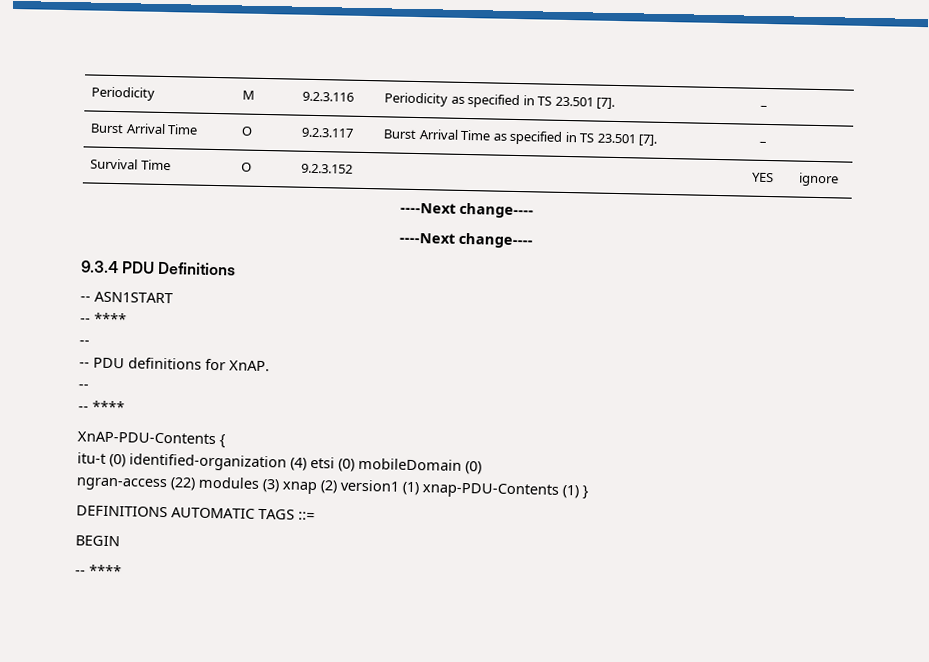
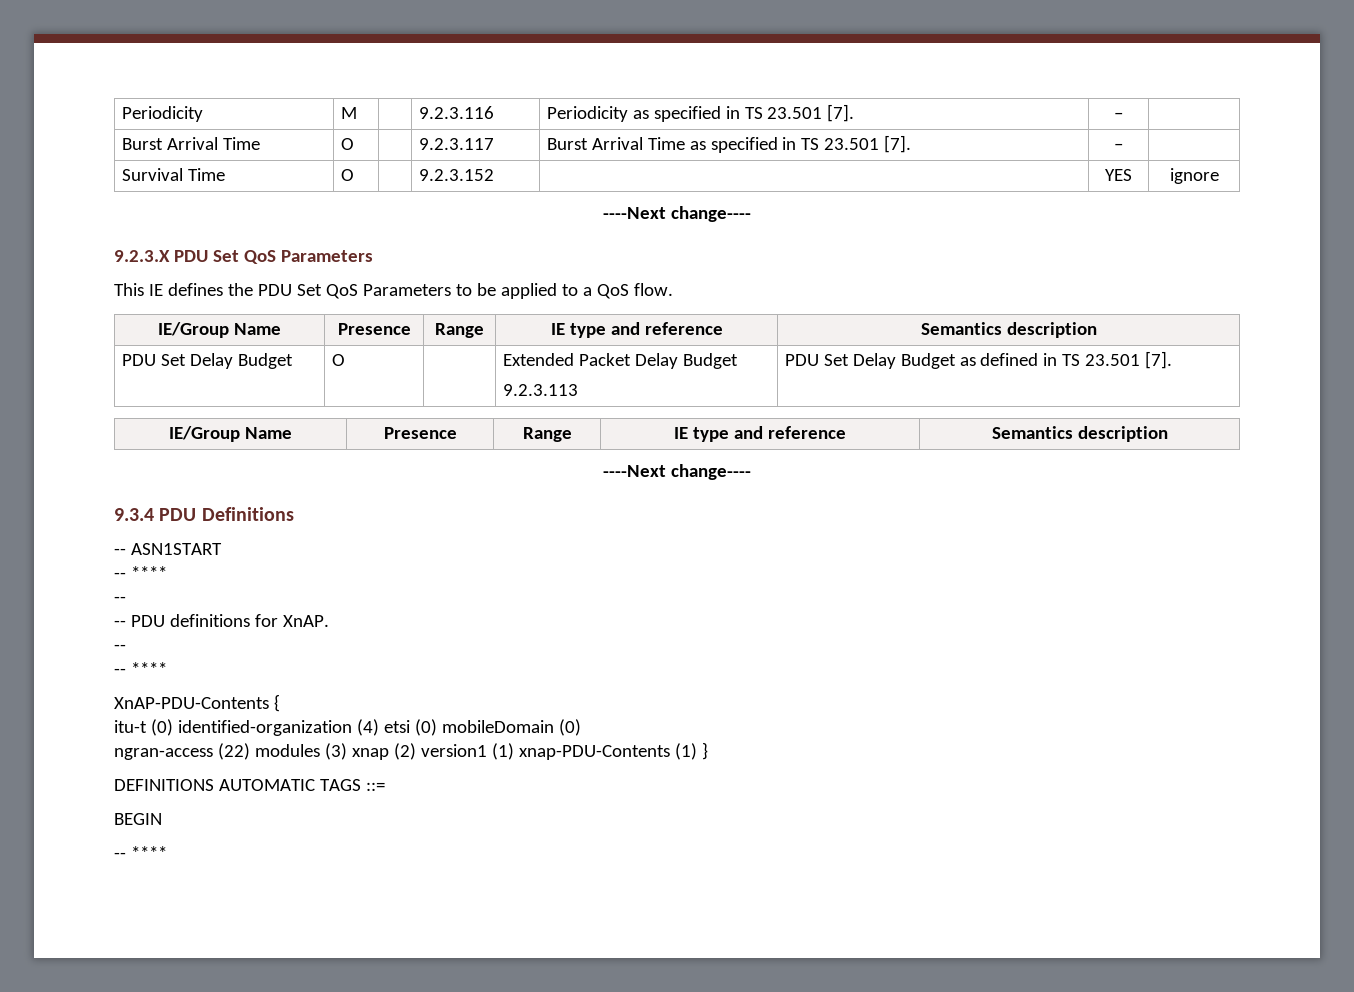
(534, 210) none -> [114,250,373,264] [114,283,673,299] [158,322,281,338] [337,323,411,335] [435,323,484,338] [550,322,723,338] [920,322,1097,338] [121,353,293,369] [331,354,345,366] [502,353,738,369] [502,384,578,396] [784,351,1173,369] [169,426,292,442] [383,427,457,439] [522,427,572,442] [674,426,846,442] [991,426,1168,442] // 9.2.3.X PDU Set QoS Parameters // This IE defines the PDU Set QoS Parameters to be applied to a QoS flow. // IE/Group Name | Presence | Range | IE type and reference | Semantics description // PDU Set Delay Budget | O | | Extended Packet Delay Budget // 9.2.3.113 | PDU Set Delay Budget as defined in TS 23.501 [7]. // IE/Group Name | Presence | Range | IE type and reference | Semantics description

